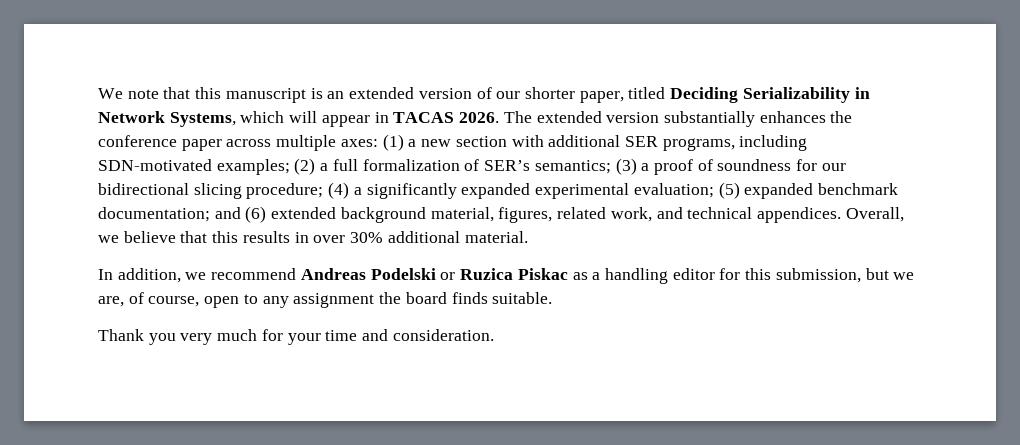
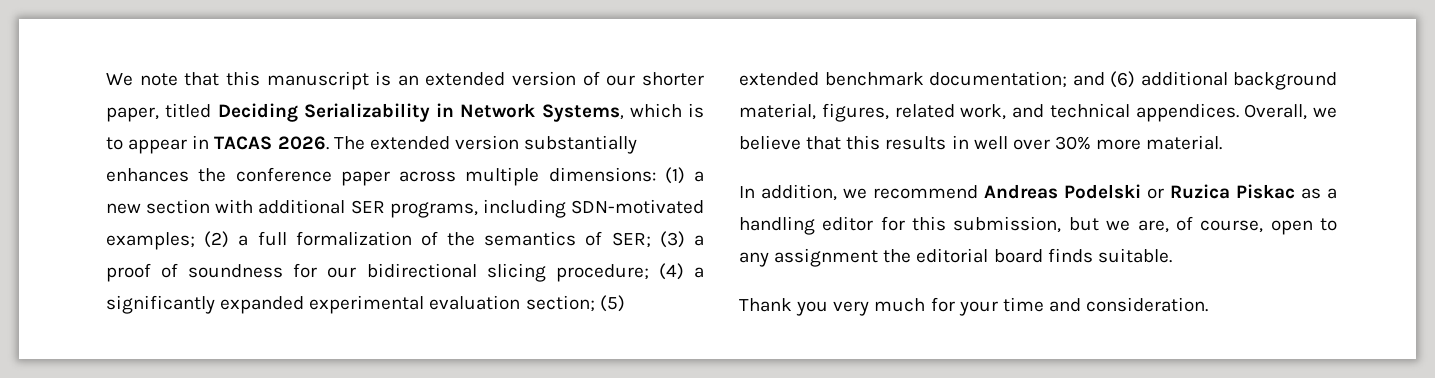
[289,111,318,123] will -> [688,103,704,118] [106,137,123,150] is to
[340,139,378,147] axes: -> [548,167,656,182] dimensions:
[484,160,611,174] SER’s semantics; -> [447,231,651,248] the semantics of SER;
[633,182,814,199] evaluation; (5) expanded -> [429,295,625,312] [739,72,819,86] evaluation section; (5) extended
[271,207,337,219] extended -> [1140,71,1228,86] additional
(309, 237) none -> [973,136,1008,150] well
[387,231,460,243] additional -> [1096,139,1142,150] more
(402, 298) none -> [916,248,989,263] editorial

